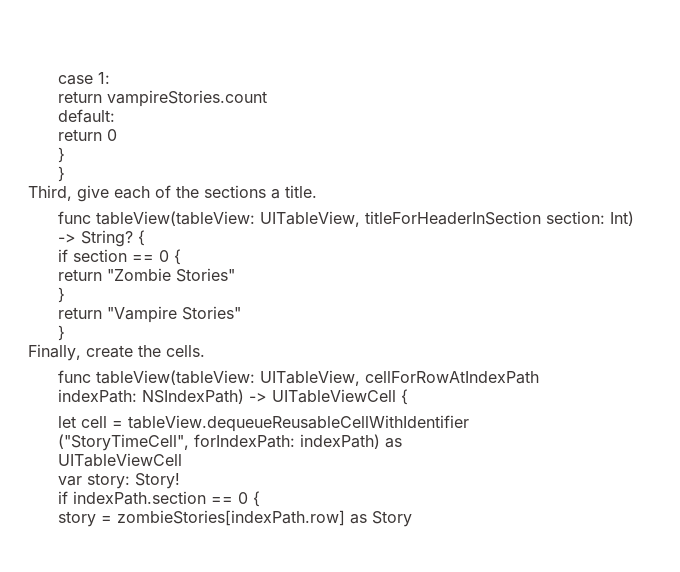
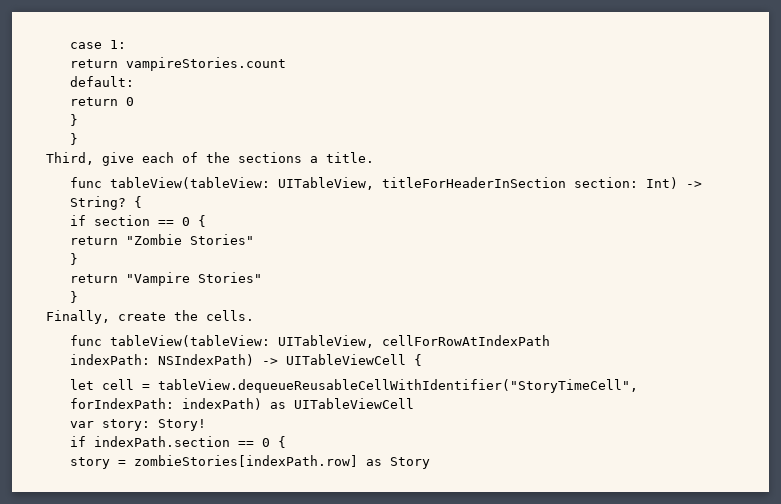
[127,415,469,432] [57,434,189,451] tableView.dequeueReusableCellWithIdentifier // ("StoryTimeCell", -> [158,379,639,393] tableView.dequeueReusableCellWithIdentifier("StoryTimeCell",
(402, 443) // -> (287, 405) none

